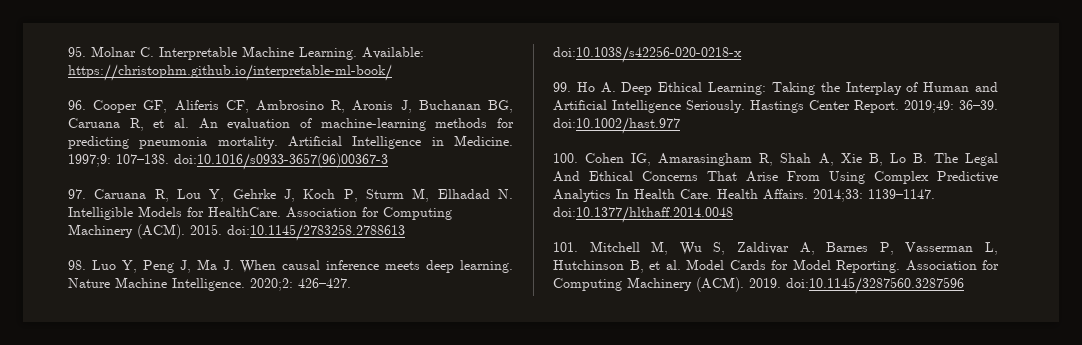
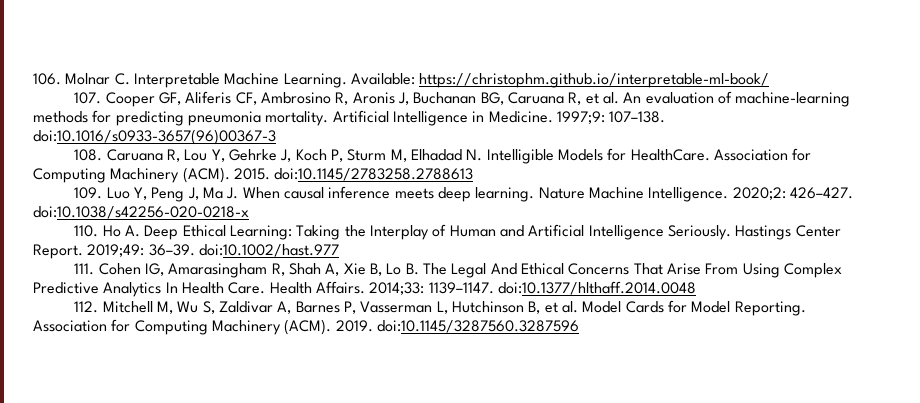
[68,46,86,57] 95. -> [33,73,61,85] 106.
[68,100,86,110] 96. -> [74,92,102,104] 107.
[68,189,86,199] 97. -> [74,149,103,161] 108.
[68,260,86,270] 98. -> [74,187,103,199] 109.
[553,82,571,92] 99. -> [74,225,99,237] 110.
[553,153,578,163] 100. -> [74,263,95,275] 111.
[553,242,578,252] 101. -> [74,301,99,313] 112.

